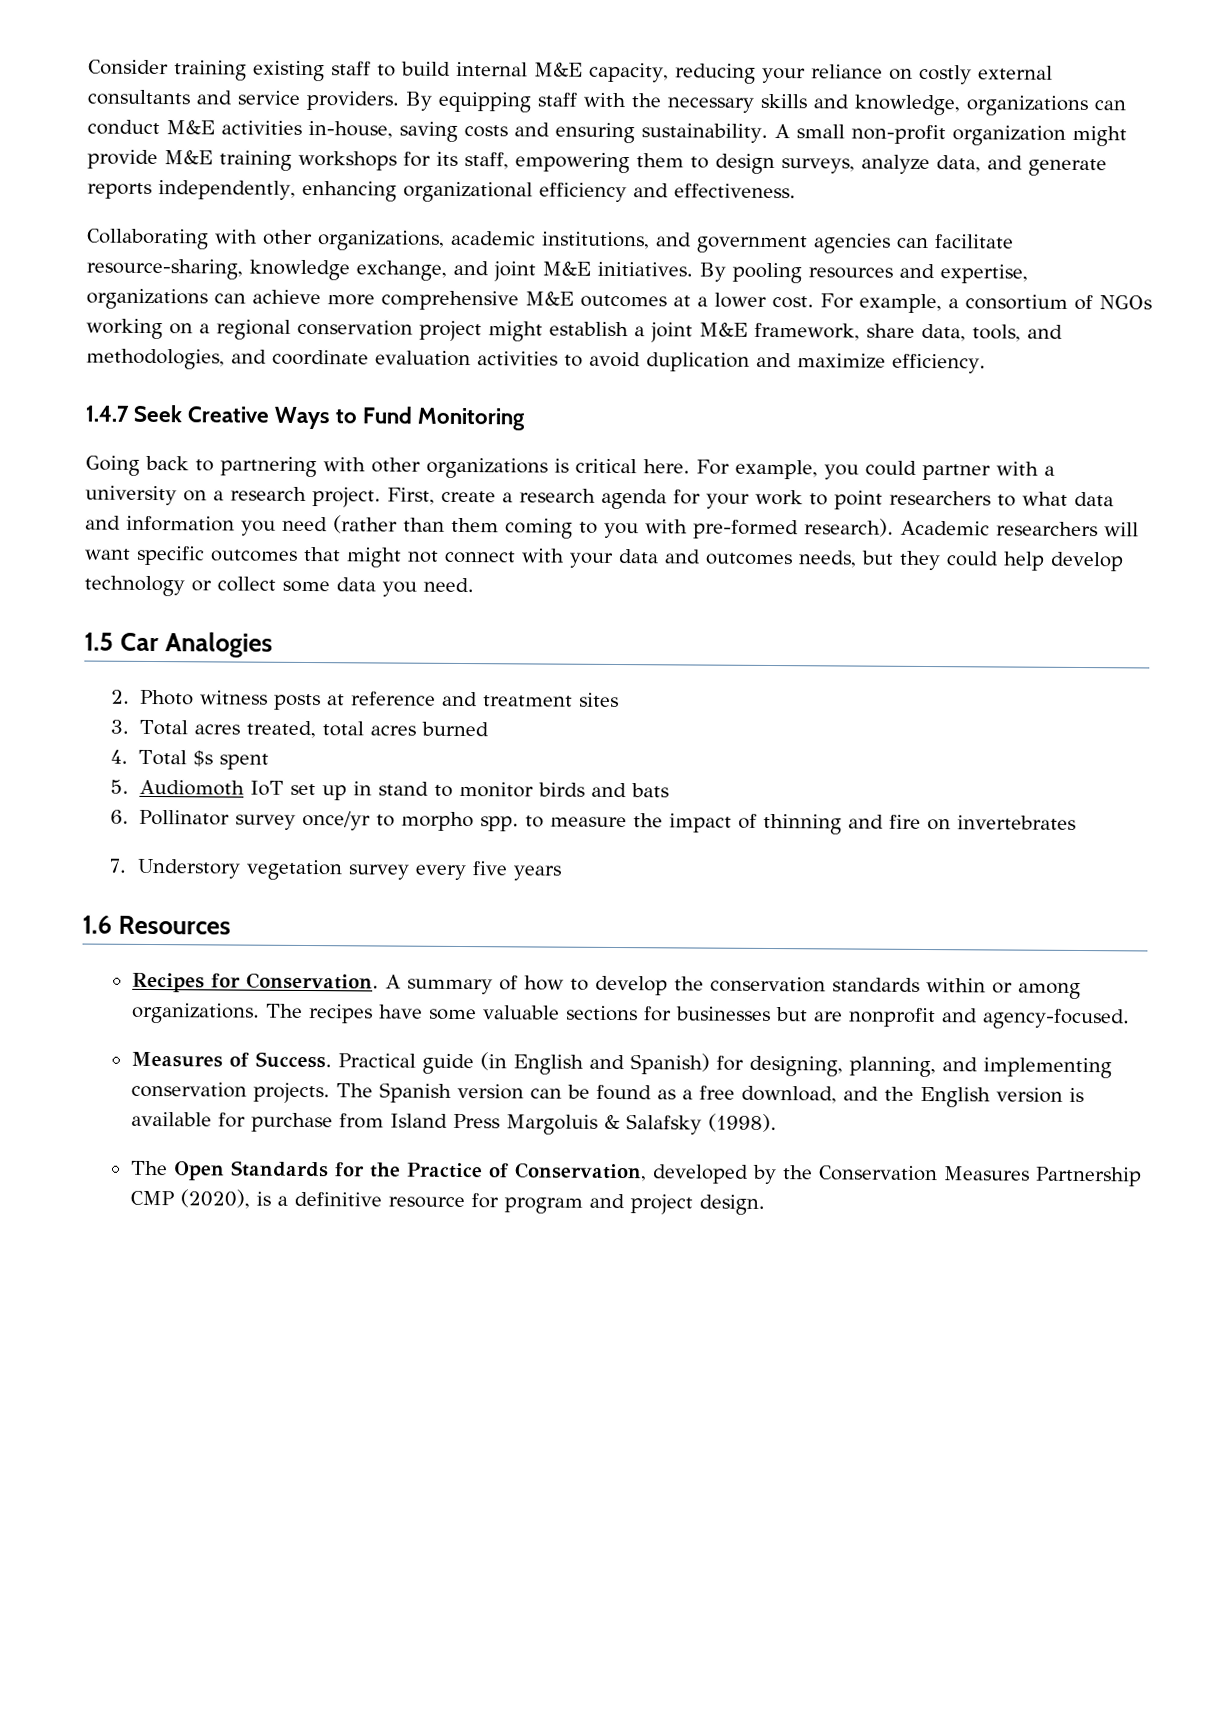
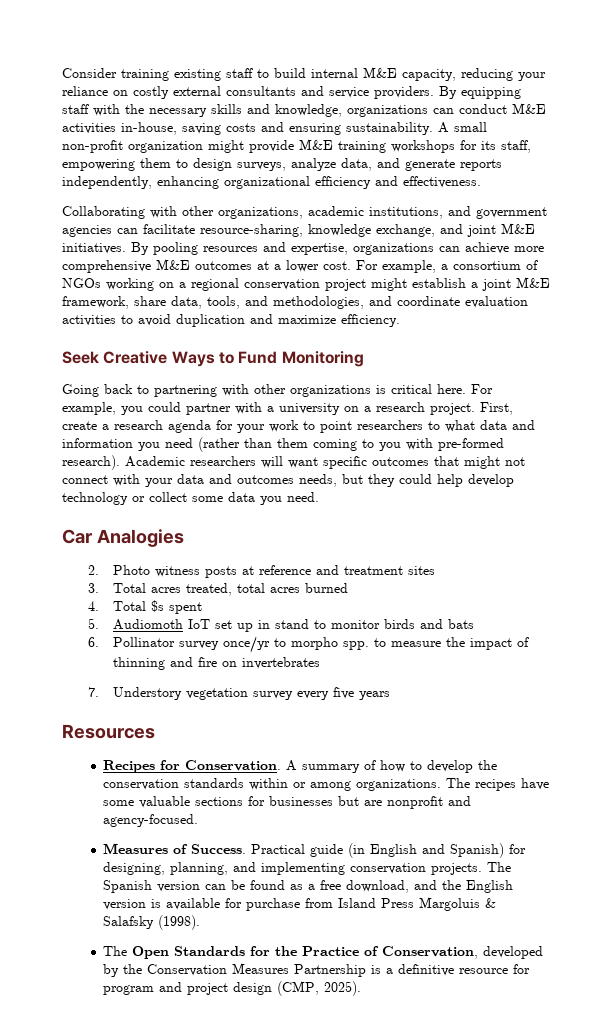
[85,405,129,422] 1.4.7 -> (400, 320) none
[84,632,114,651] 1.5 -> (319, 497) none
[82,915,112,934] 1.6 -> (391, 695) none
[129,1189,250,1209] CMP (2020), -> (367, 970) none
[698,1194,765,1215] design. -> [233,981,362,996] design (CMP, 2025).

